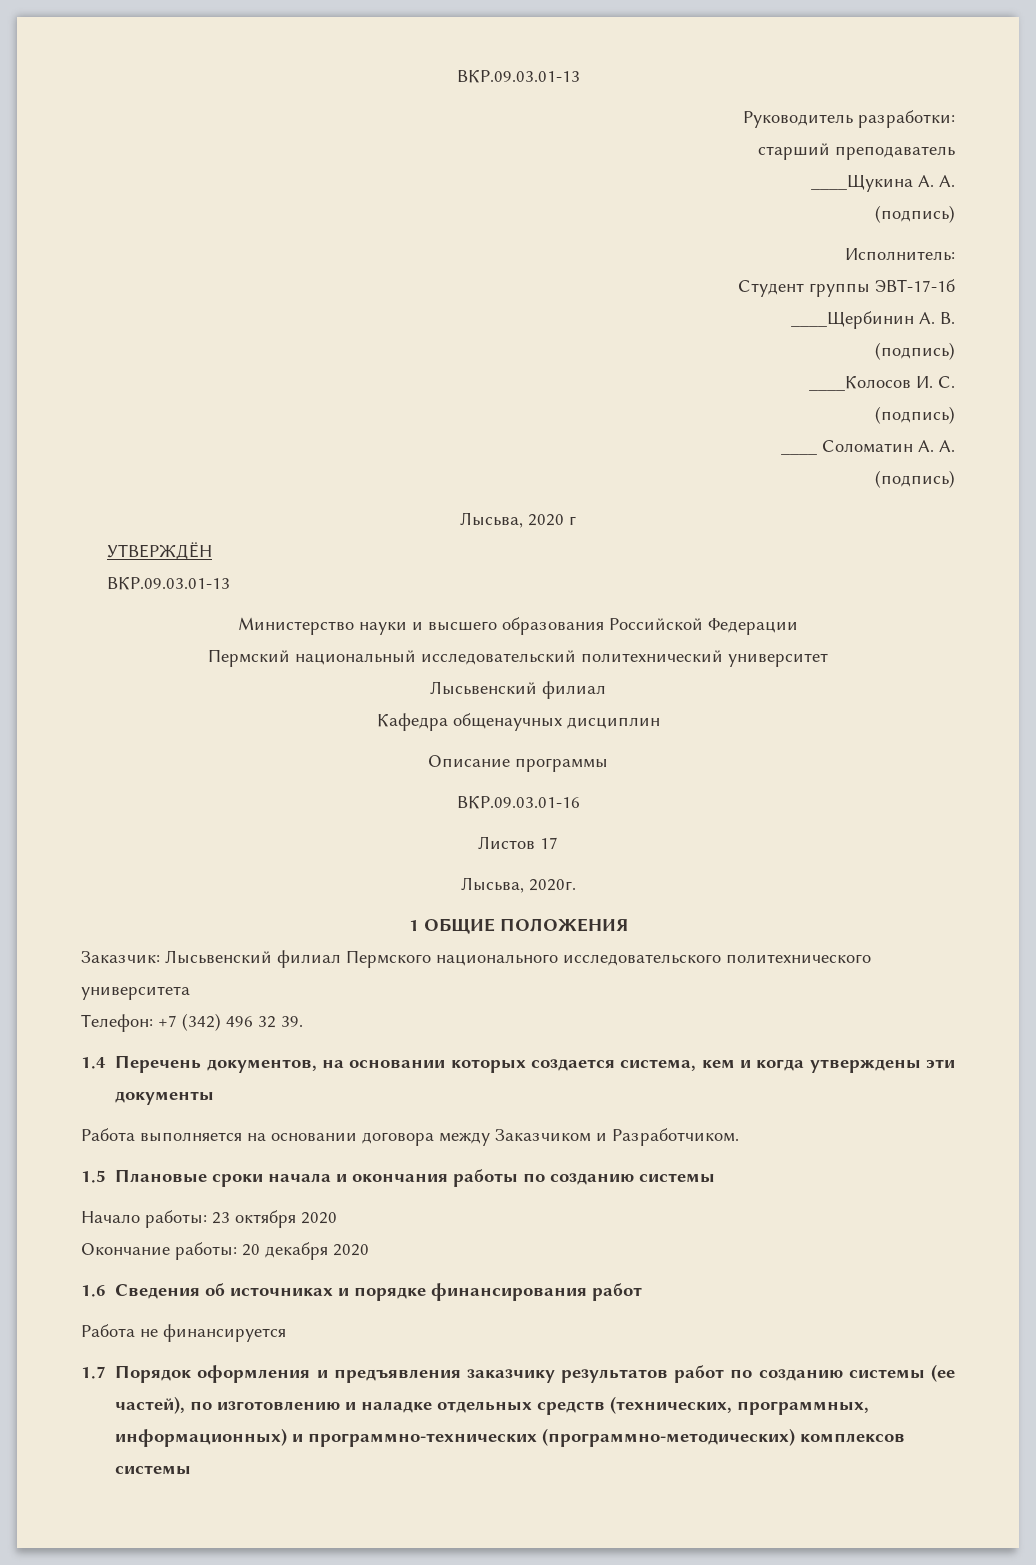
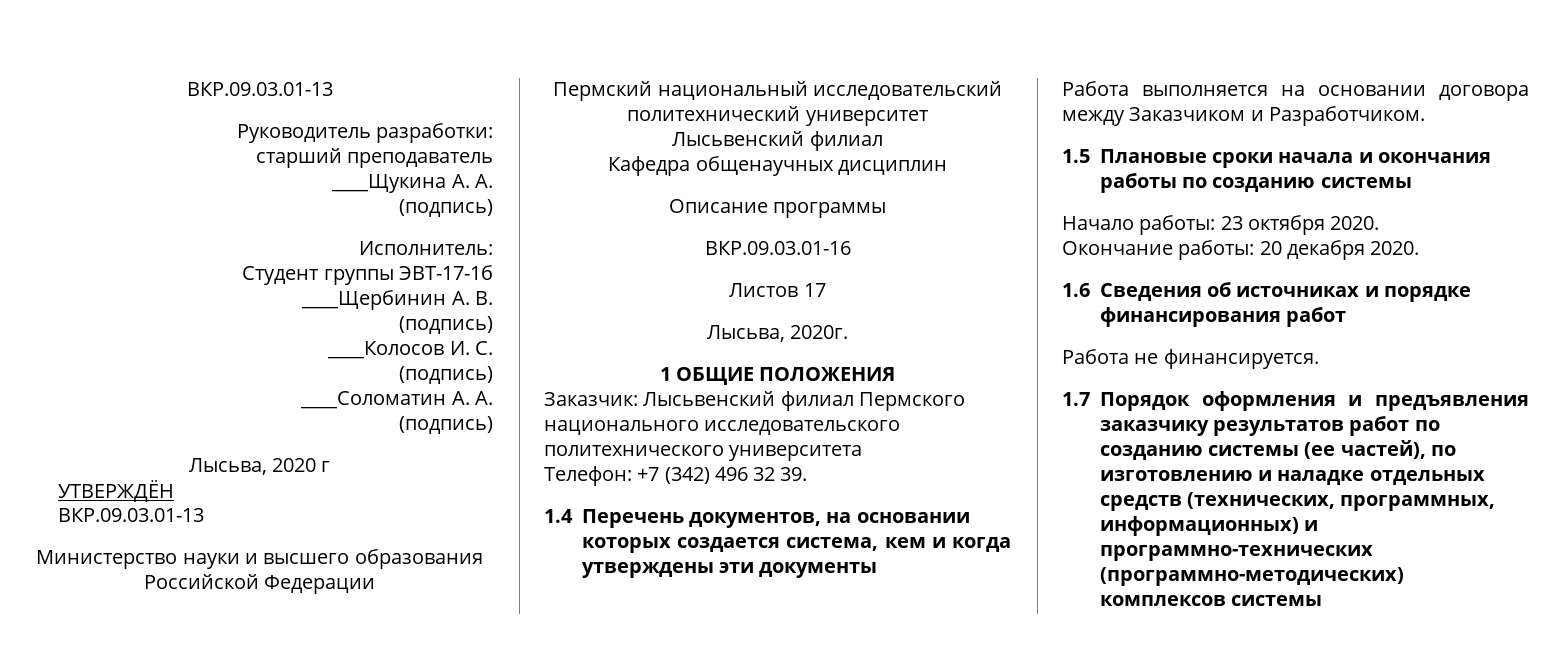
[781,440,913,455] ____ Соломатин -> [300,391,447,409] ____Соломатин
[301,1212,337,1224] 2020 -> [1330,216,1380,230] 2020.
[333,1244,369,1256] 2020 -> [1370,241,1420,255] 2020.
[163,1324,286,1342] финансируется -> [1163,349,1319,369] финансируется.

